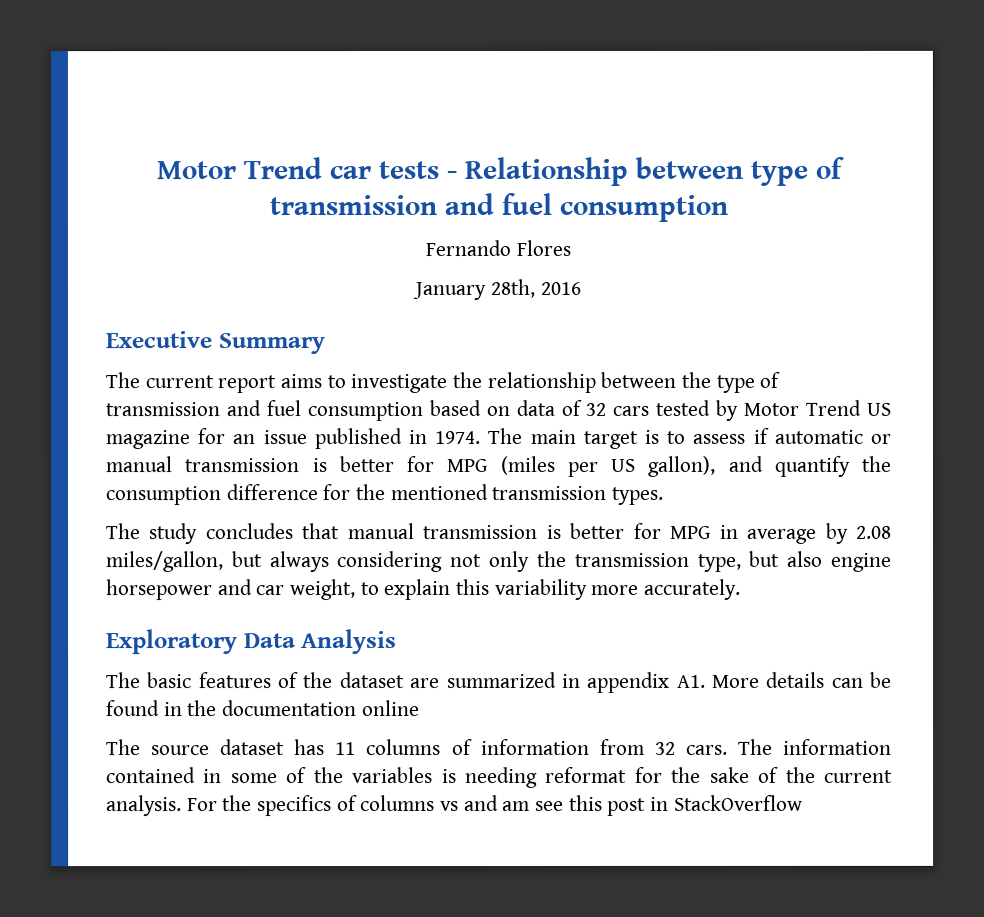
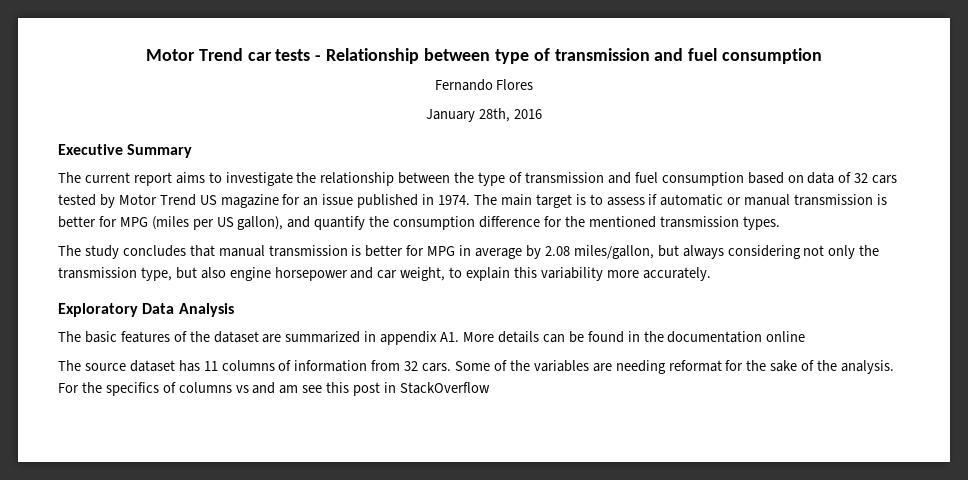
[737,738,893,755] [106,767,278,784] The information contained in some -> [455,361,491,371] Some
[441,769,457,784] is -> [592,363,612,372] are
[824,769,894,783] current -> (838, 365) none

